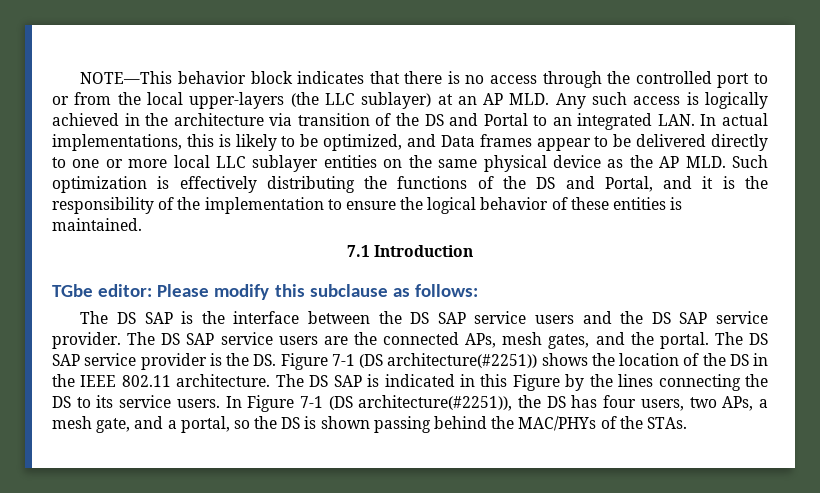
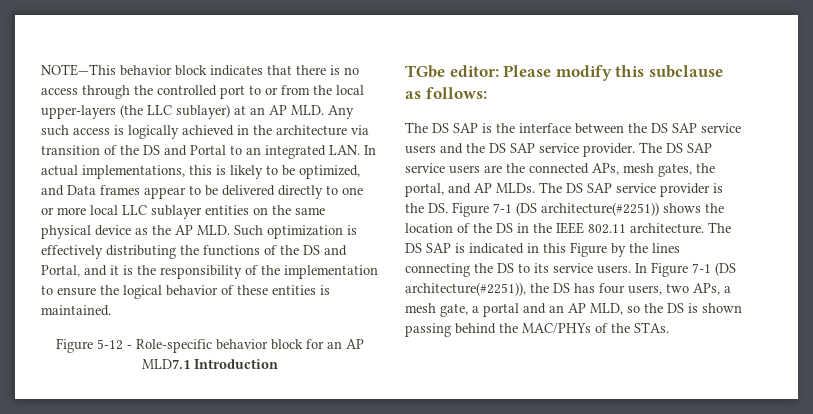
[346,245,370,257] 7.1 -> [55,338,364,353] [141,359,190,369] Figure 5-12 - Role-specific behavior block for an AP MLD7.1
[595,332,709,349] and the portal. -> [696,163,715,173] [405,183,535,197] the portal, and AP MLDs.
[134,416,230,433] and a portal, -> [472,303,623,317] a portal and an AP MLD,

